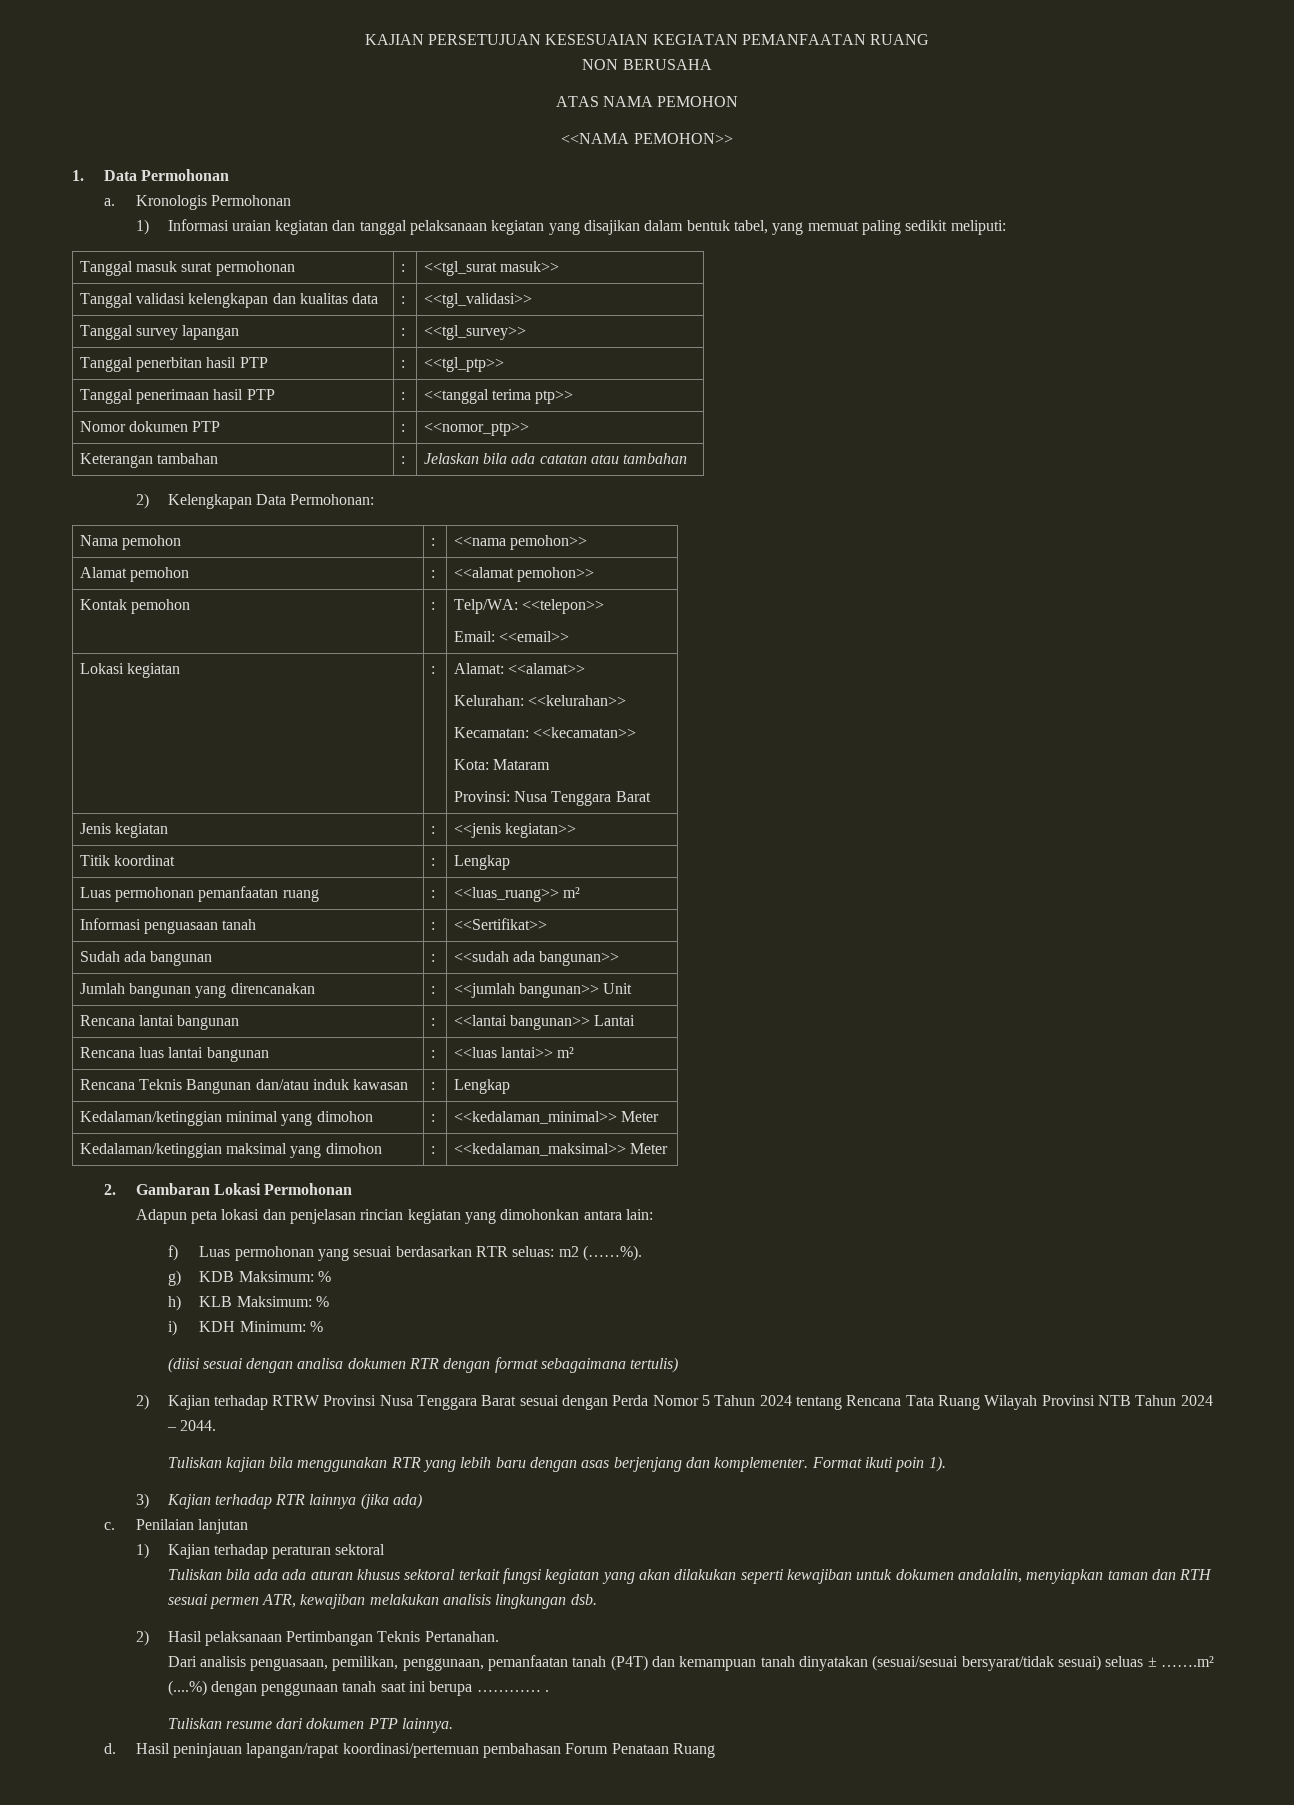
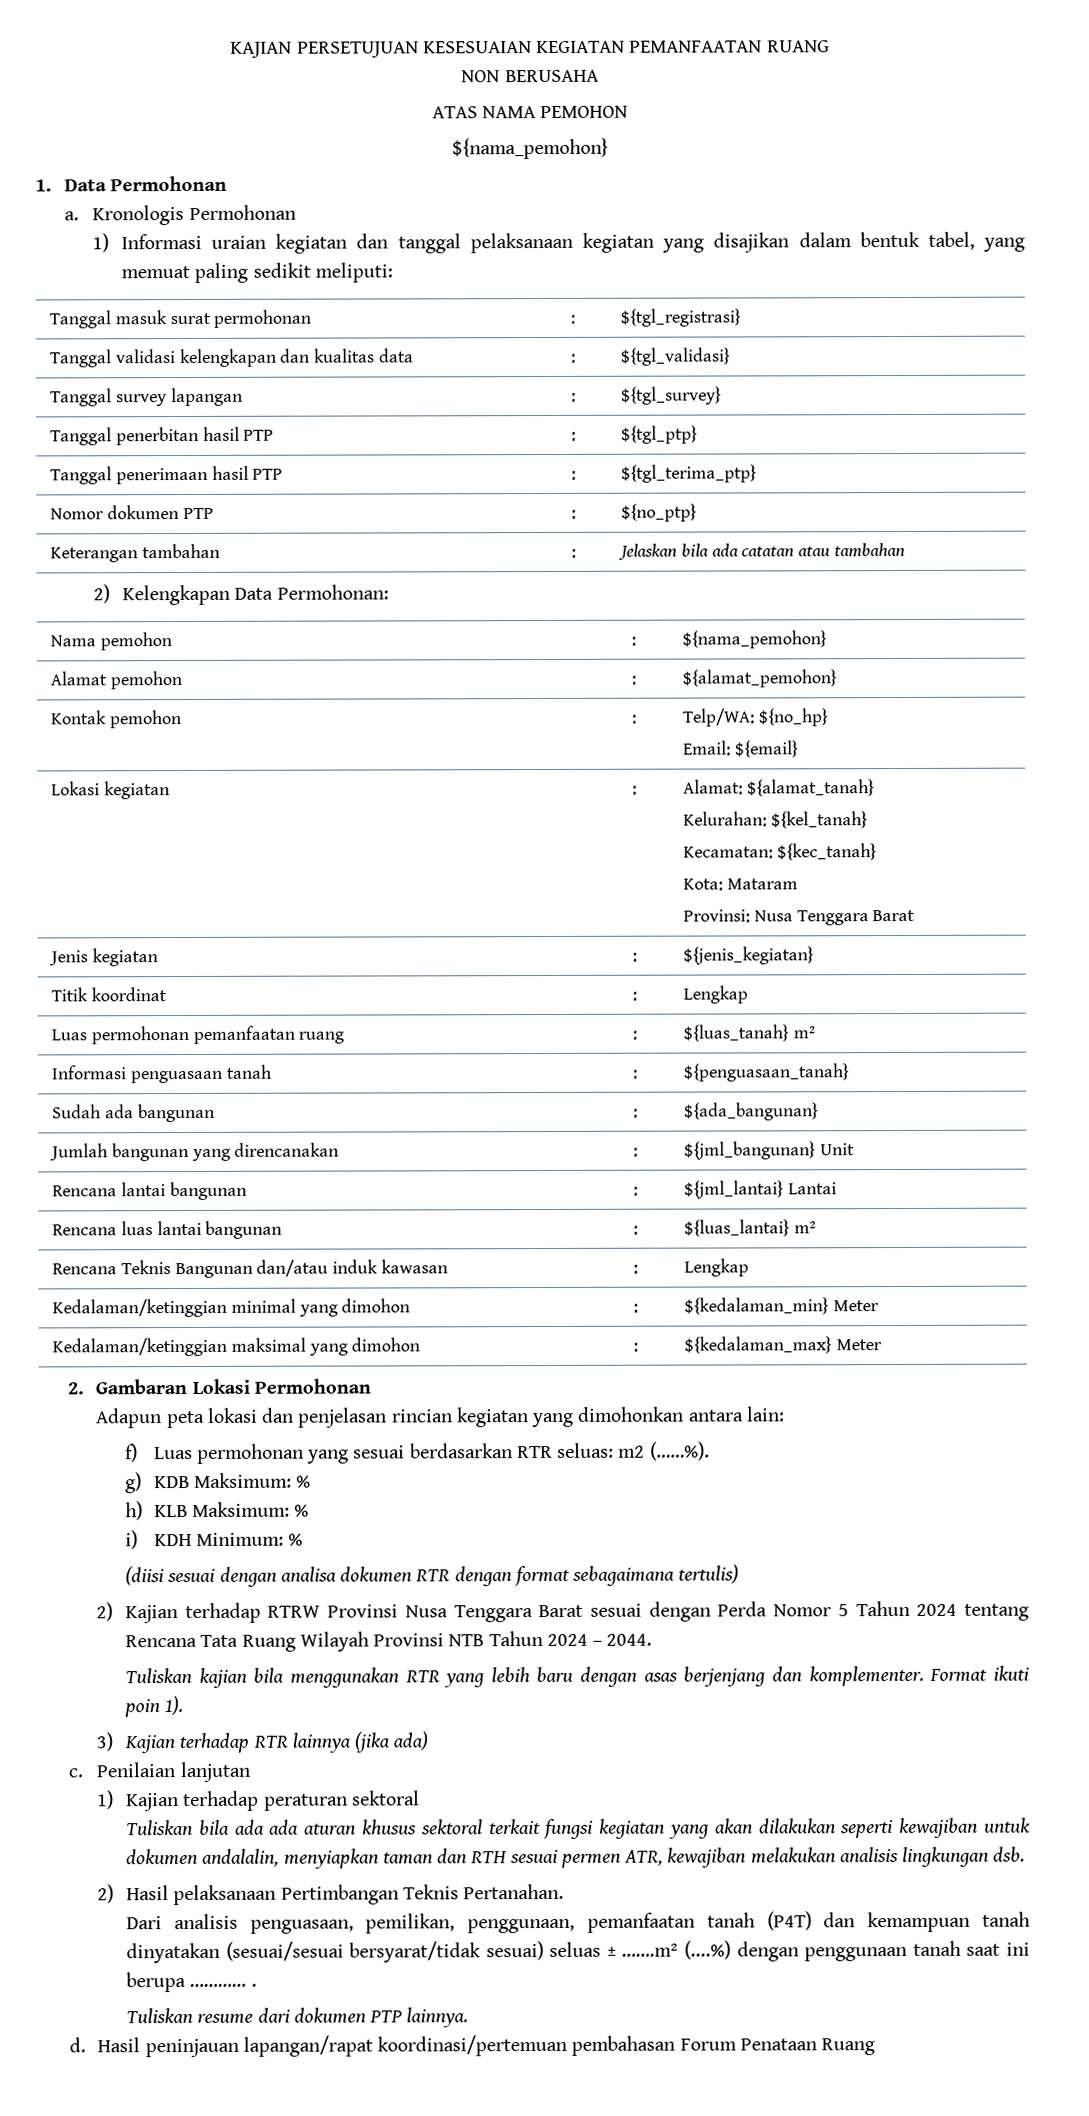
[561,133,733,144] <<NAMA PEMOHON>> -> [451,137,609,160] ${nama_pemohon}
[423,261,560,276] <<tgl_surat masuk>> -> [620,308,742,327] ${tgl_registrasi}
[423,293,532,308] <<tgl_validasi>> -> [621,347,732,366] ${tgl_validasi}
[423,325,526,340] <<tgl_survey>> -> [621,386,723,405] ${tgl_survey}
[423,357,504,372] <<tgl_ptp>> -> [621,425,699,444] ${tgl_ptp}
[423,389,574,404] <<tanggal terima ptp>> -> [621,464,758,483] ${tgl_terima_ptp}
[423,422,529,436] <<nomor_ptp>> -> [621,503,698,522] ${no_ptp}
[453,535,588,550] <<nama pemohon>> -> [682,630,828,649] ${nama_pemohon}
[453,567,595,582] <<alamat pemohon>> -> [682,669,838,688] ${alamat_pemohon}
[522,599,605,614] <<telepon>> -> [758,708,829,727] ${no_hp}
[499,631,570,642] <<email>> -> [734,740,799,758] ${email}
[508,663,586,674] <<alamat>> -> [746,779,875,797] ${alamat_tanah}
[528,695,627,706] <<kelurahan>> -> [770,811,868,829] ${kel_tanah}
[533,727,637,738] <<kecamatan>> -> [776,843,877,861] ${kec_tanah}
[453,823,577,838] <<jenis kegiatan>> -> [683,946,815,965] ${jenis_kegiatan}
[453,887,559,902] <<luas_ruang>> -> [683,1024,790,1042] ${luas_tanah}
[453,918,547,930] <<Sertifikat>> -> [684,1063,851,1082] ${penguasaan_tanah}
[453,951,620,966] <<sudah ada bangunan>> -> [684,1102,820,1121] ${ada_bangunan}
[453,983,600,998] <<jumlah bangunan>> -> [684,1141,817,1160] ${jml_bangunan}
[453,1015,591,1030] <<lantai bangunan>> -> [684,1180,785,1199] ${jml_lantai}
[453,1047,554,1058] <<luas lantai>> -> [684,1219,791,1237] ${luas_lantai}
[453,1111,617,1124] <<kedalaman_minimal>> -> [684,1297,830,1315] ${kedalaman_min}
[453,1143,626,1156] <<kedalaman_maksimal>> -> [684,1336,833,1354] ${kedalaman_max}

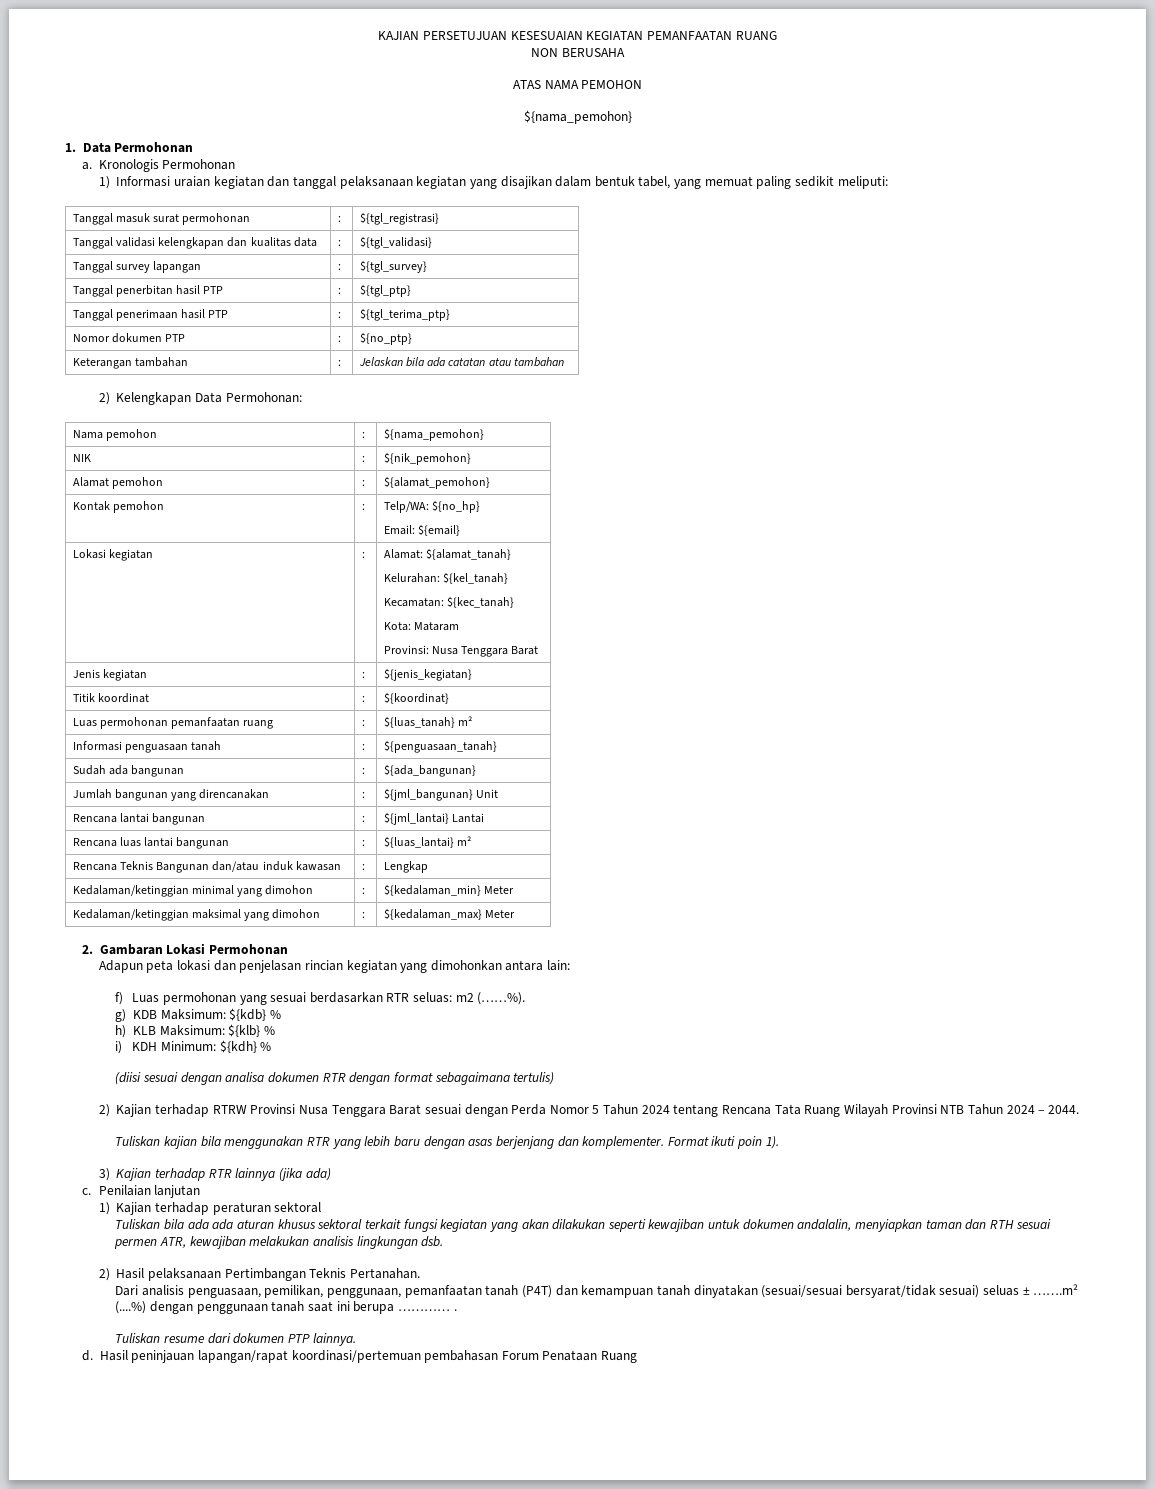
(828, 639) none -> [72,454,91,462] [361,456,365,462] [383,453,471,465] // NIK | : | ${nik_pemohon}
[683,985,749,1004] Lengkap -> [383,693,449,704] ${koordinat}
(292, 1480) none -> [229,1008,267,1021] ${kdb}
(290, 1509) none -> [228,1024,261,1037] ${klb}
(284, 1539) none -> [219,1040,257,1053] ${kdh}

